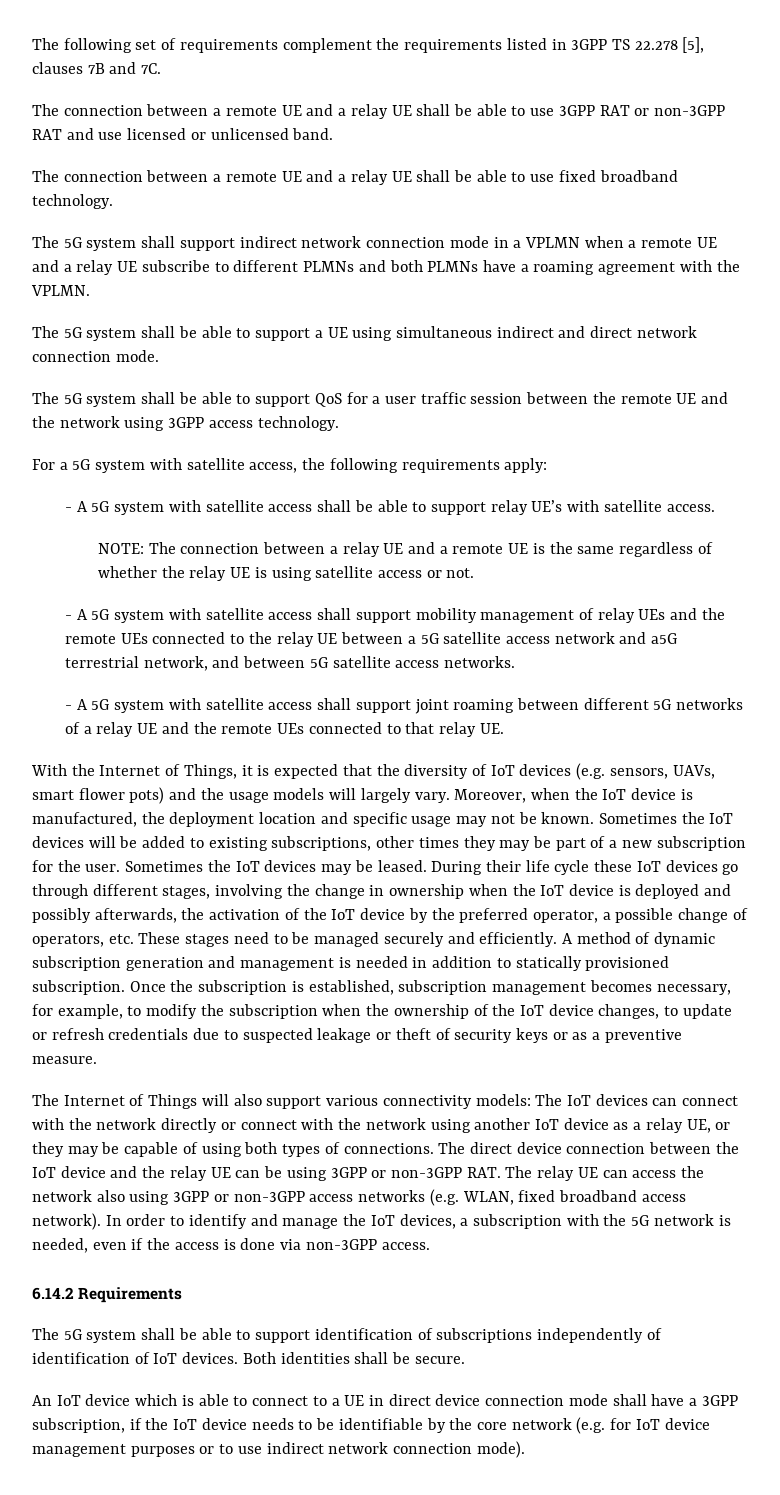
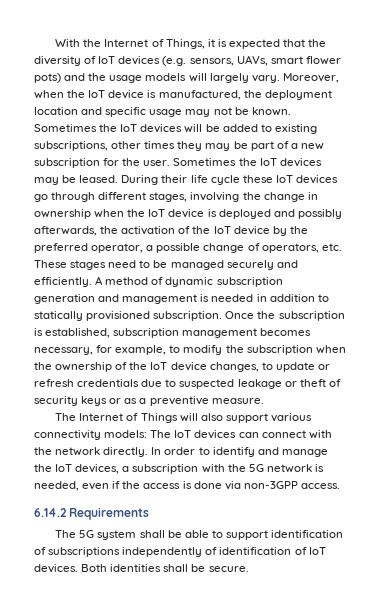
[32,37,705,53] [32,62,162,74] [32,104,726,119] [32,128,334,140] [32,170,678,185] [32,194,113,209] [32,236,717,251] [32,260,740,275] [31,285,90,296] [32,326,697,341] [32,350,159,362] [32,392,729,407] [32,416,339,431] [32,458,548,473] [64,500,715,515] [97,542,713,557] [97,566,475,581] [64,608,725,623] [64,632,678,647] [64,656,516,671] [64,698,744,714] [64,722,504,737] The following set of requirements complement the requirements listed in 3GPP TS 22.278 [5], clauses 7B and 7C. // The connection between a remote UE and a relay UE shall be able to use 3GPP RAT or non-3GPP RAT and use licensed or unlicensed band. // The connection between a remote UE and a relay UE shall be able to use fixed broadband technology. // The 5G system shall support indirect network connection mode in a VPLMN when a remote UE and a relay UE subscribe to different PLMNs and both PLMNs have a roaming agreement with the VPLMN. // The 5G system shall be able to support a UE using simultaneous indirect and direct network connection mode. // The 5G system shall be able to support QoS for a user traffic session between the remote UE and the network using 3GPP access technology. // For a 5G system with satellite access, the following requirements apply: // - A 5G system with satellite access shall be able to support relay UE’s with satellite access. // NOTE: The connection between a relay UE and a remote UE is the same regardless of whether the relay UE is using satellite access or not. // - A 5G system with satellite access shall support mobility management of relay UEs and the remote UEs connected to the relay UE between a 5G satellite access network and a5G terrestrial network, and between 5G satellite access networks. // - A 5G system with satellite access shall support joint roaming between different 5G networks of a relay UE and the remote UEs connected to that relay UE. // -> (55, 43) none
[161,1118,731,1133] [32,1142,739,1157] [32,1166,705,1181] [32,1189,686,1206] [32,1213,101,1230] directly or connect with the network using another IoT device as a relay UE, or they may be capable of using both types of connections. The direct device connection between the IoT device and the relay UE can be using 3GPP or non-3GPP RAT. The relay UE can access the network also using 3GPP or non-3GPP access networks (e.g. WLAN, fixed broadband access network). -> [103,447,149,457] directly.
[32,1394,738,1406] [32,1417,710,1434] [32,1441,525,1458] // An IoT device which is able to connect to a UE in direct device connection mode shall have a 3GPP subscription, if the IoT device needs to be identifiable by the core network (e.g. for IoT device management purposes or to use indirect network connection mode). -> (249, 569) none

